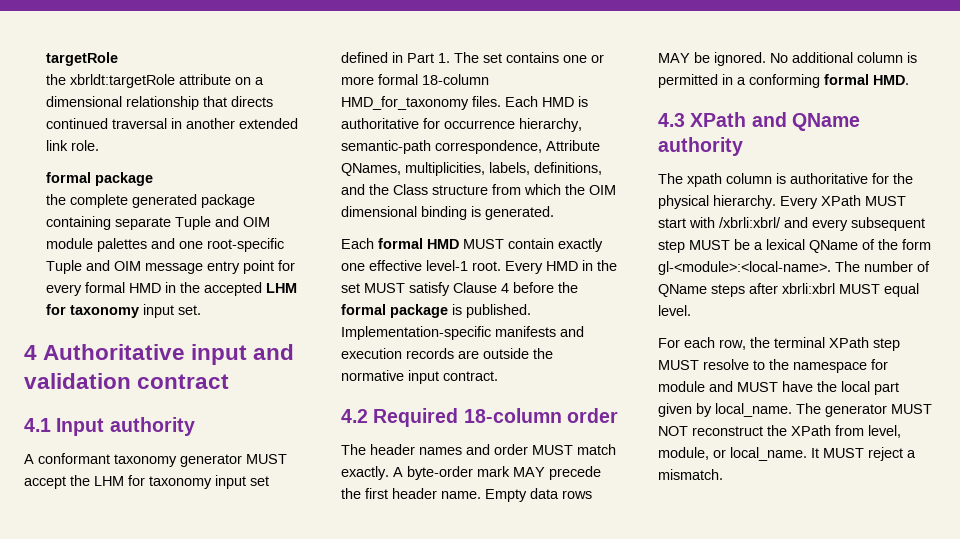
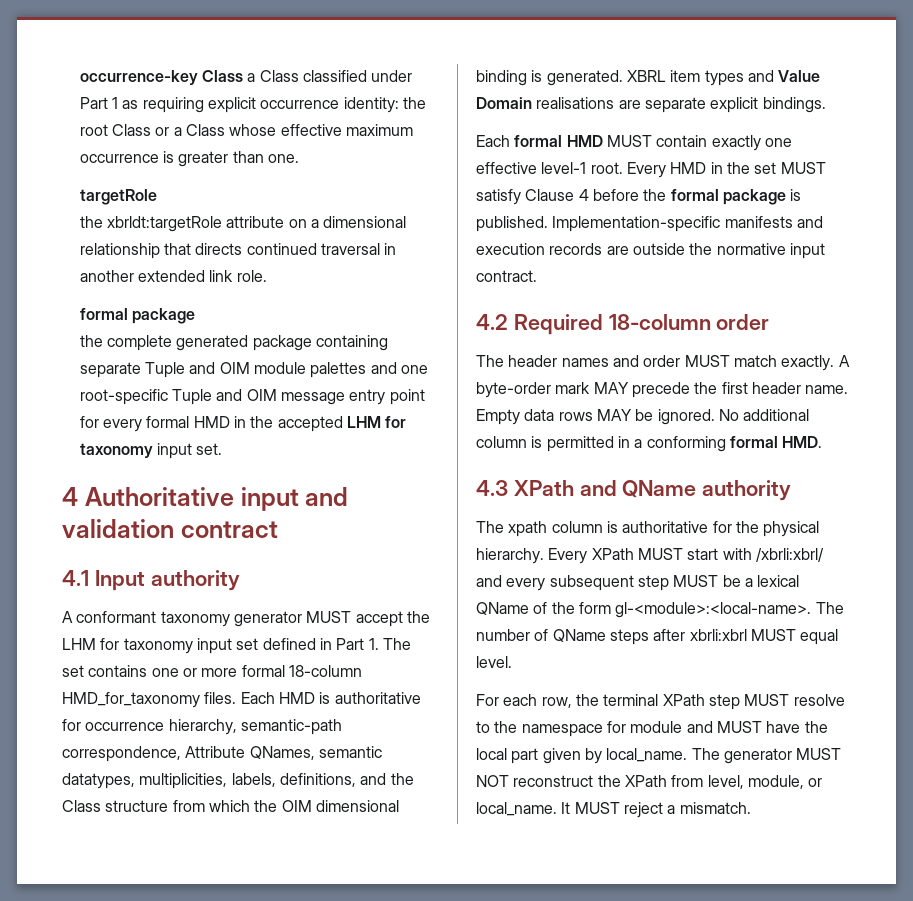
(46, 59) none -> [79,70,413,85] [79,97,427,113] [79,124,414,136] [79,151,300,167] occurrence-key Class a Class classified under Part 1 as requiring explicit occurrence identity: the root Class or a Class whose effective maximum occurrence is greater than one. //
(401, 169) none -> [318,746,382,758] [62,773,135,789] semantic datatypes,
(554, 213) none -> [626,70,821,86] [476,97,826,113] XBRL item types and Value Domain realisations are separate explicit bindings.

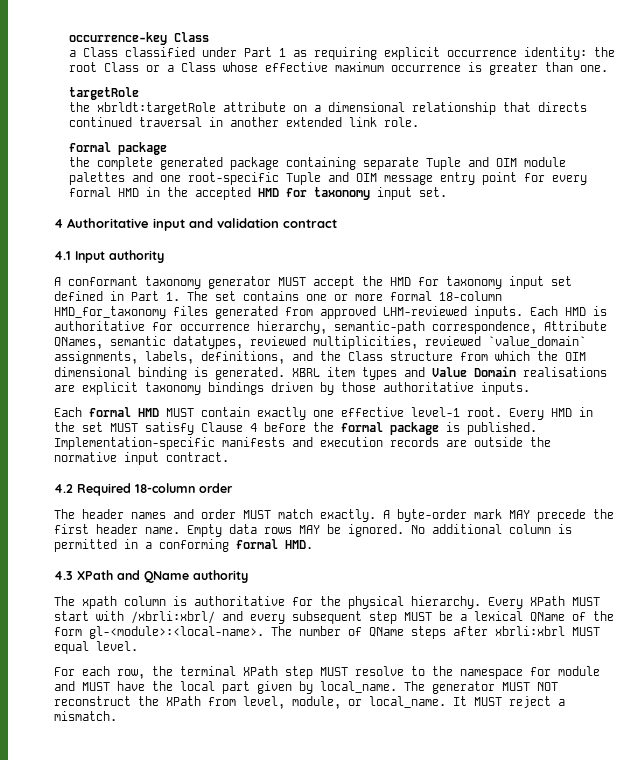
(244, 76) none -> (210, 37) //
[347,416,382,428] LHM -> [258,188,280,197] HMD
[62,638,96,650] LHM -> [390,277,411,286] HMD
[204,692,237,704] files. -> [173,306,523,319] files generated from approved LHM-reviewed inputs.
[139,773,228,789] multiplicities, -> [250,336,586,349] [54,351,138,364] reviewed multiplicities, reviewed `value_domain` assignments,
[644,97,826,113] separate explicit bindings. -> [82,382,530,395] explicit taxonomy bindings driven by those authoritative inputs.

